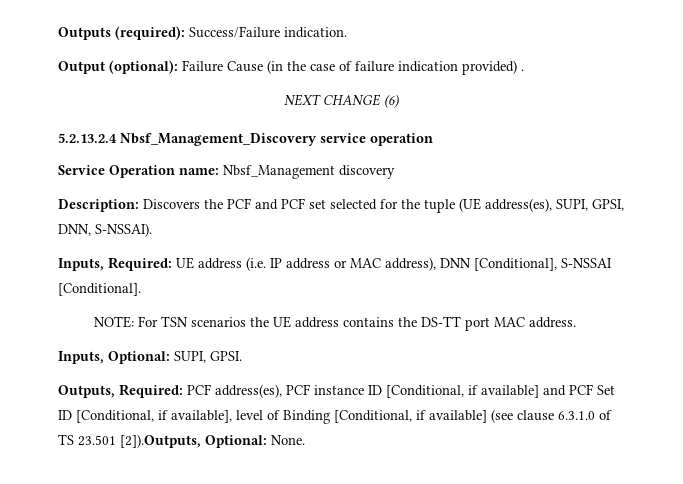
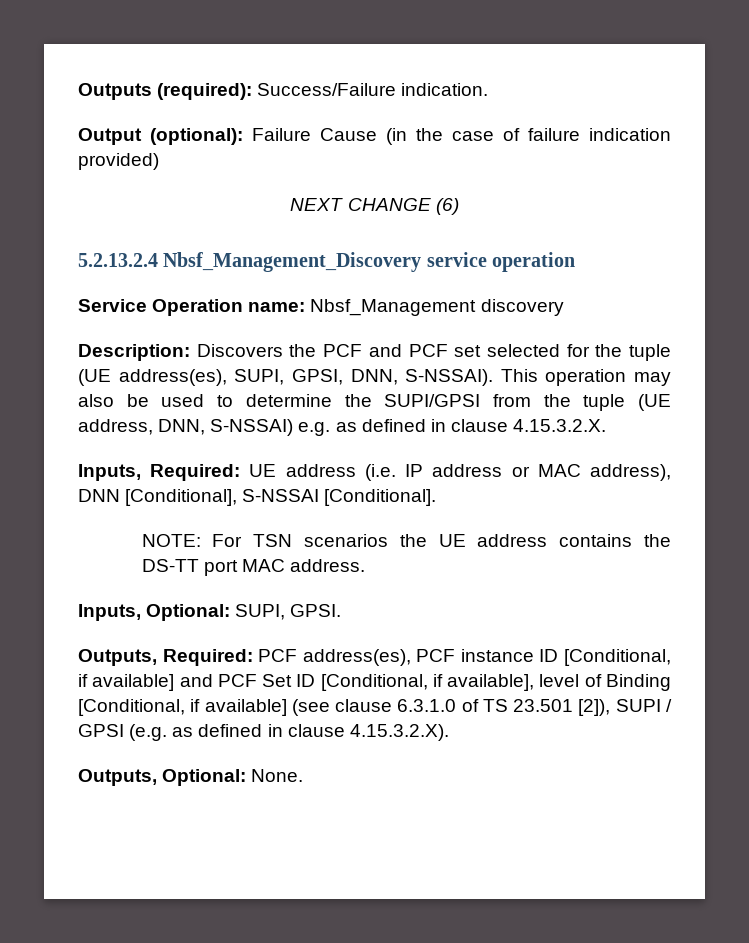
[521,69,524,71] . -> (159, 161) none
(152, 230) none -> [500,369,671,386] [78,394,671,411] [78,419,607,436] This operation may also be used to determine the SUPI/GPSI from the tuple (UE address, DNN, S-NSSAI) e.g. as defined in clause 4.15.3.2.X.
[120,434,201,448] [2]).Outputs, -> [578,699,672,716] [78,724,449,741] [78,769,157,786] [2]), SUPI / GPSI (e.g. as defined in clause 4.15.3.2.X). // Outputs,

